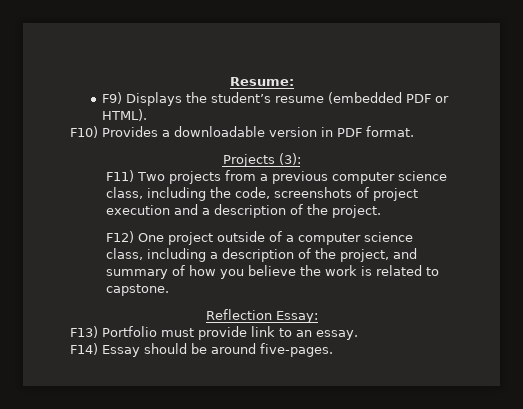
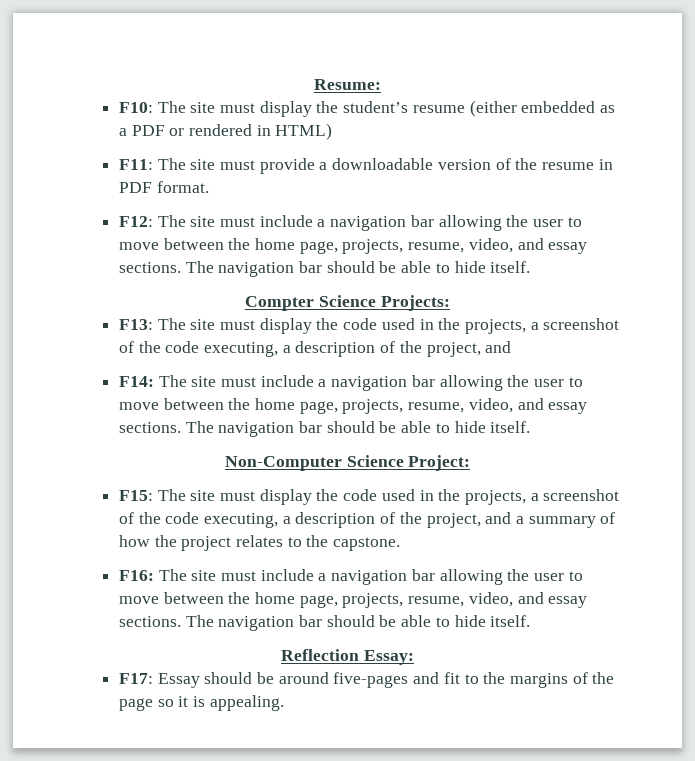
[102,92,450,106] [102,109,148,121] [70,126,414,138] [222,153,301,167] [105,170,447,184] [105,187,418,201] [105,204,381,218] [105,231,413,245] [105,248,417,262] [105,265,439,279] [105,284,169,296] [205,309,318,323] [70,326,358,340] [70,343,333,357] F9) Displays the student’s resume (embedded PDF or HTML). // F10) Provides a downloadable version in PDF format. // Projects (3): // F11) Two projects from a previous computer science class, including the code, screenshots of project execution and a description of the project. // F12) One project outside of a computer science class, including a description of the project, and summary of how you believe the work is related to capstone. // Reflection Essay: // F13) Portfolio must provide link to an essay. // F14) Essay should be around five-pages. -> [118,100,616,117] [118,123,333,140] [118,158,613,174] [118,181,209,193] [118,215,582,231] [118,238,588,254] [118,261,531,277] [245,295,450,311] [118,318,620,334] [118,341,512,357] [118,375,583,391] [118,398,588,414] [118,421,531,437] [224,455,471,471] [118,489,620,505] [118,512,616,528] [118,535,401,551] [118,569,583,585] [118,592,588,608] [118,615,531,631] [281,649,414,665] [118,672,615,688] [118,695,284,711] F10: The site must display the student’s resume (either embedded as a PDF or rendered in HTML) // F11: The site must provide a downloadable version of the resume in PDF format. // F12: The site must include a navigation bar allowing the user to move between the home page, projects, resume, video, and essay sections. The navigation bar should be able to hide itself. // Compter Science Projects: // F13: The site must display the code used in the projects, a screenshot of the code executing, a description of the project, and // F14: The site must include a navigation bar allowing the user to move between the home page, projects, resume, video, and essay sections. The navigation bar should be able to hide itself. // Non-Computer Science Project: // F15: The site must display the code used in the projects, a screenshot of the code executing, a description of the project, and a summary of how the project relates to the capstone. // F16: The site must include a navigation bar allowing the user to move between the home page, projects, resume, video, and essay sections. The navigation bar should be able to hide itself. // Reflection Essay: // F17: Essay should be around five-pages and fit to the margins of the page so it is appealing.

